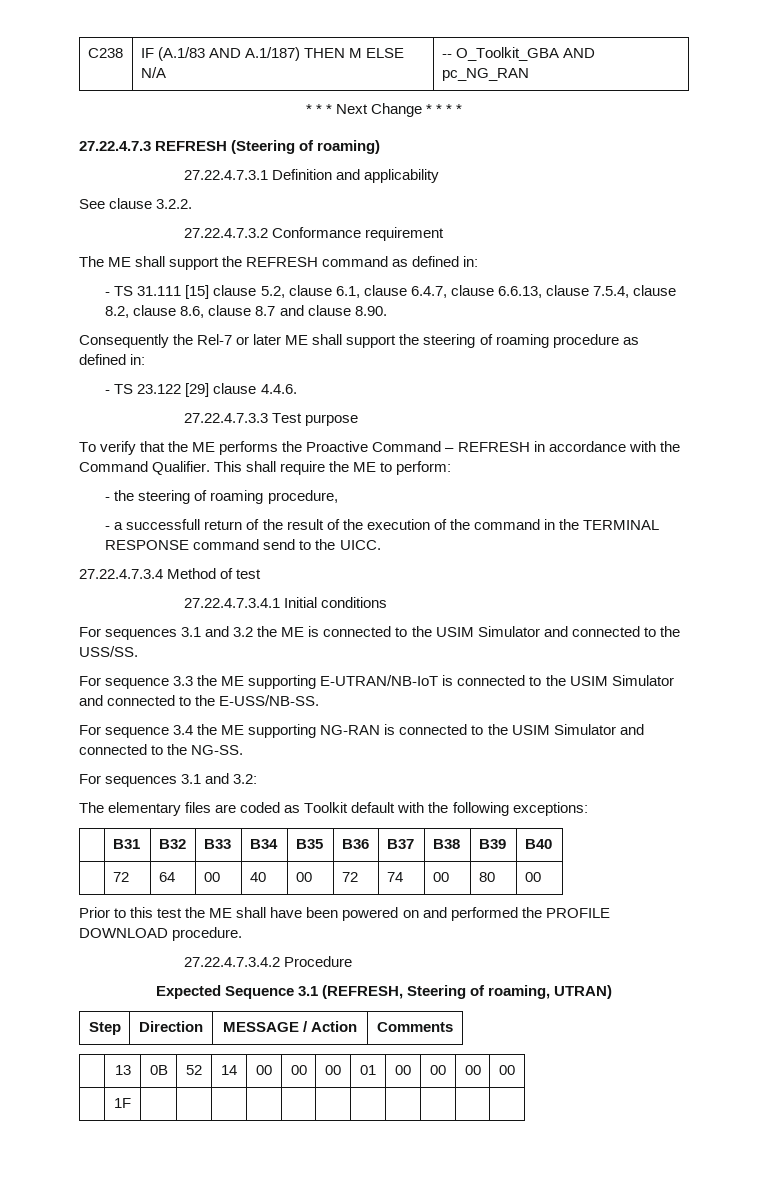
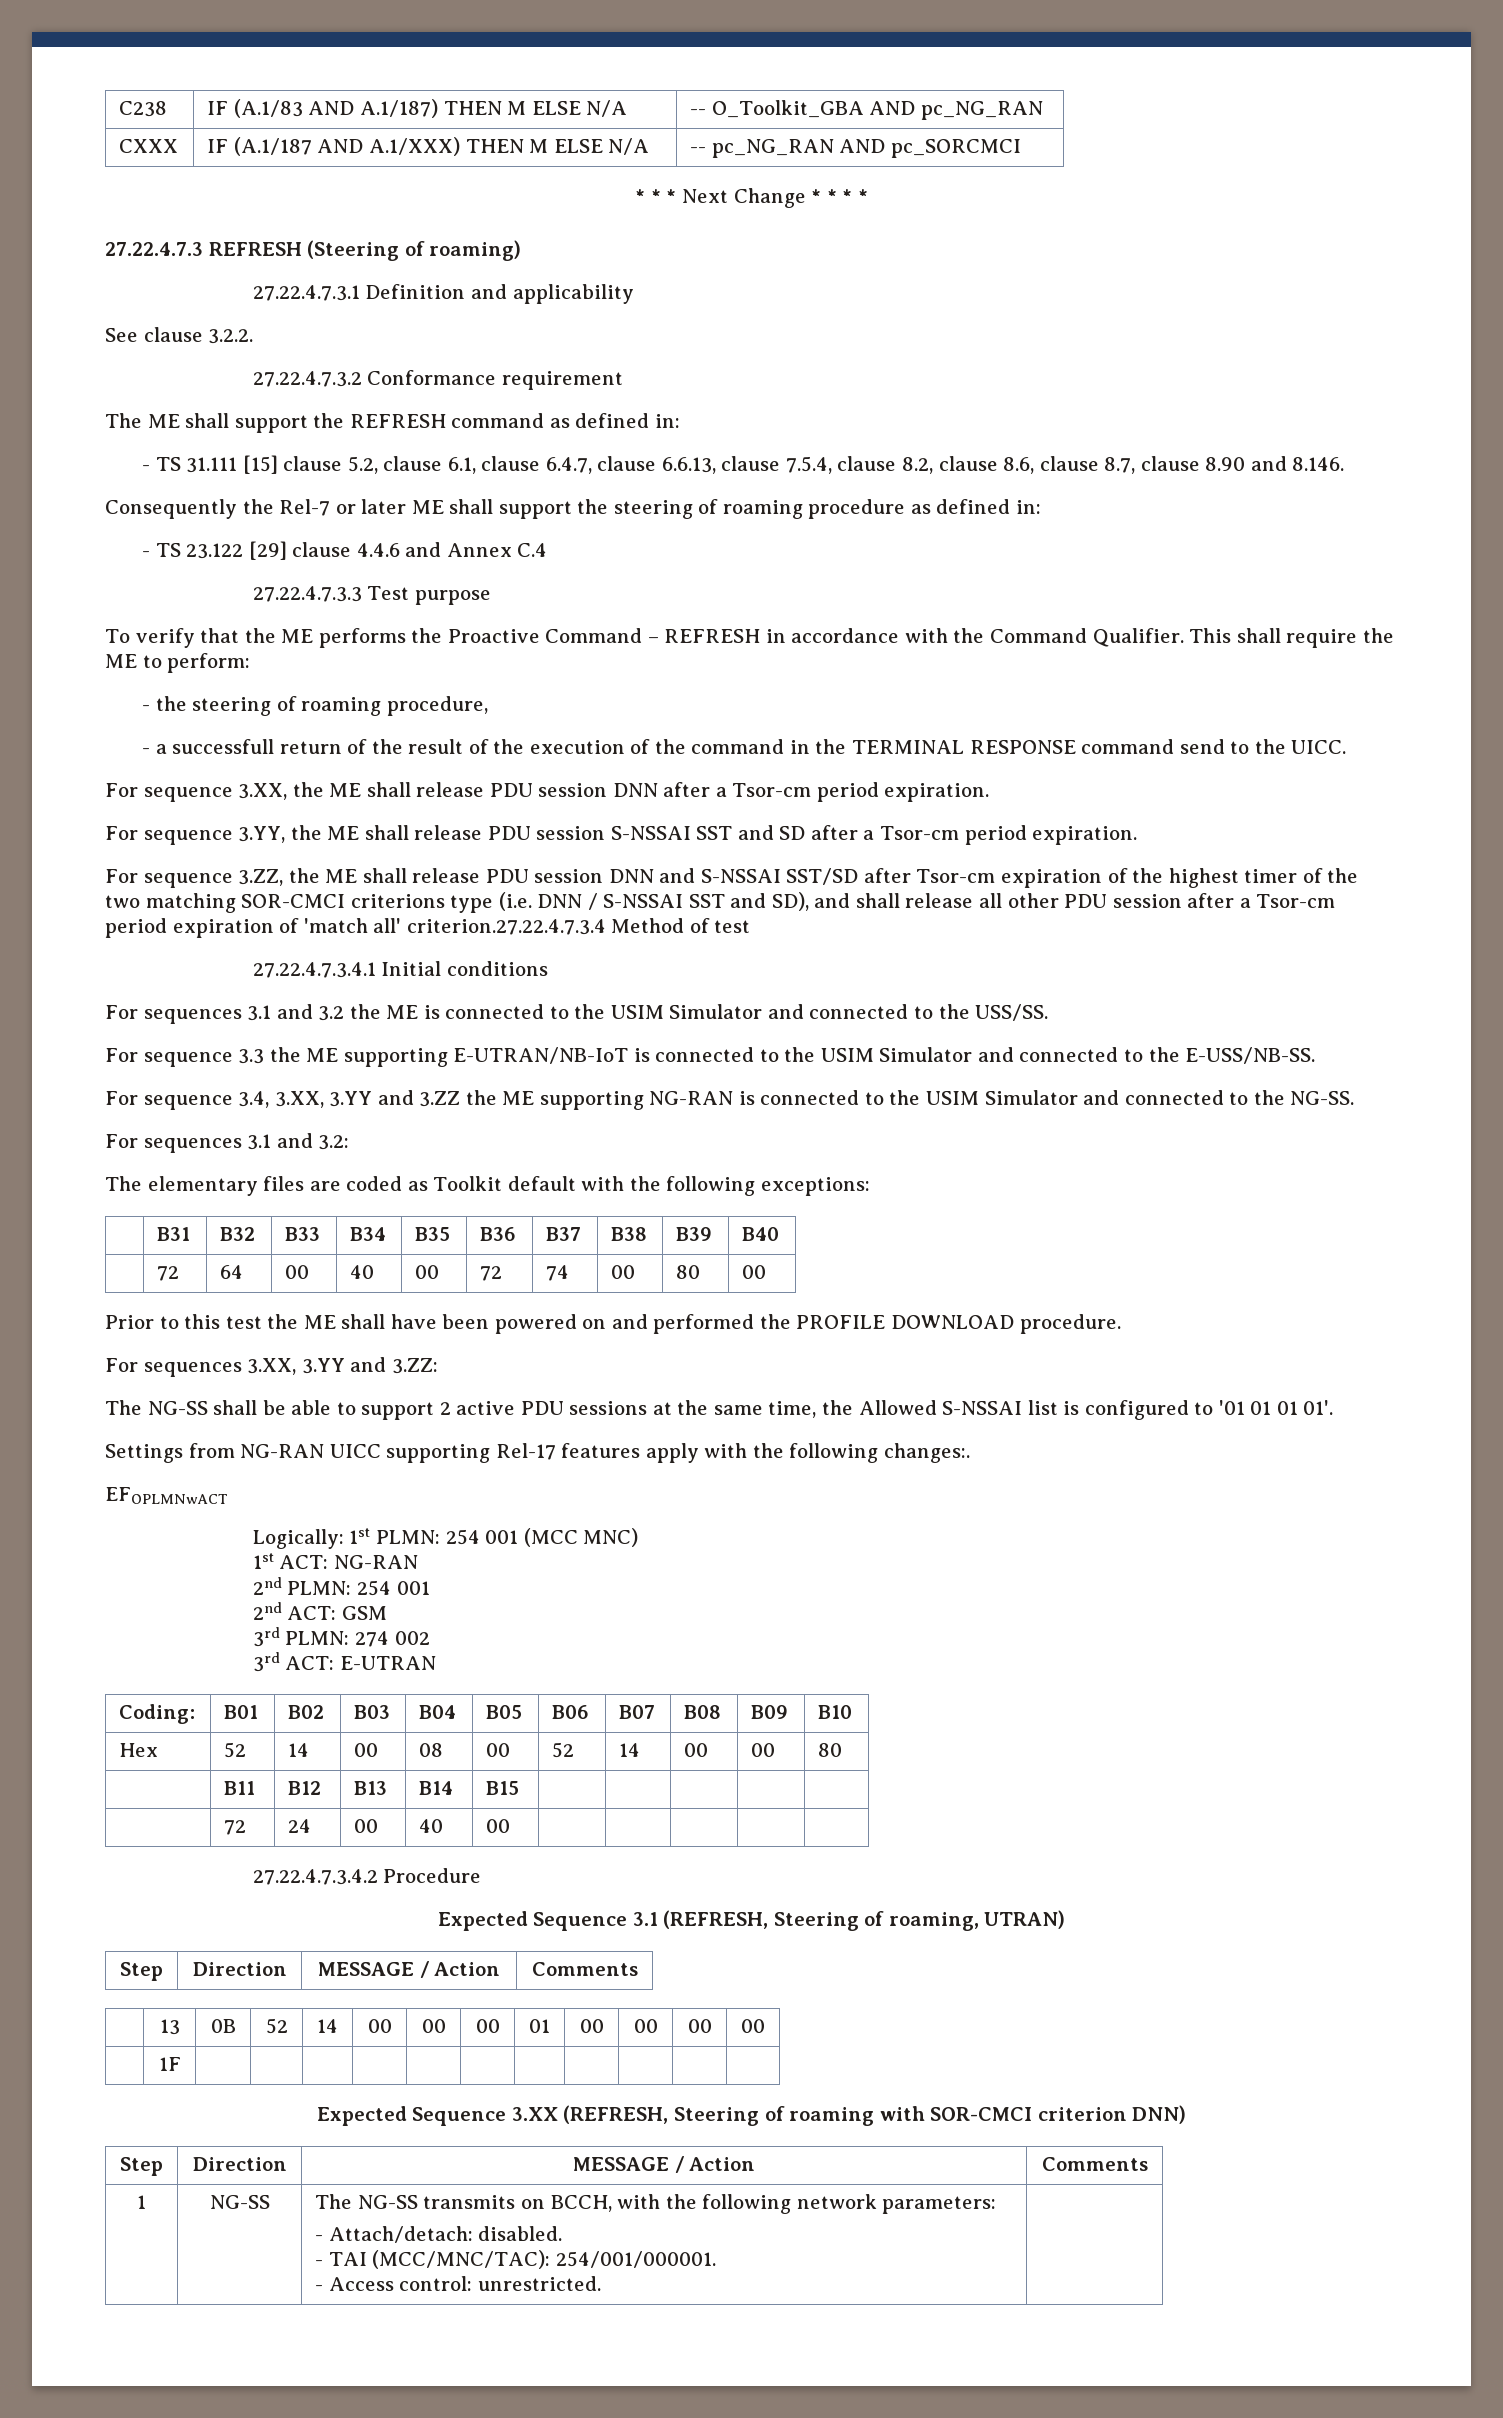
(529, 74) none -> [119,139,179,153] [207,137,650,156] [690,139,1021,158] // CXXX | IF (A.1/187 AND A.1/XXX) THEN M ELSE N/A | -- pc_NG_RAN AND pc_SORCMCI
[255,305,387,316] 8.7 and clause 8.90. -> [1104,456,1345,474] 8.7, clause 8.90 and 8.146.
[260,384,297,394] 4.4.6. -> [356,542,548,557] 4.4.6 and Annex C.4
[79,569,163,579] 27.22.4.7.3.4 -> [105,782,990,802] [105,825,1138,845] [105,868,1359,888] [105,892,1336,913] [105,918,606,938] For sequence 3.XX, the ME shall release PDU session DNN after a Tsor-cm period expiration. // For sequence 3.YY, the ME shall release PDU session S-NSSAI SST and SD after a Tsor-cm period expiration. // For sequence 3.ZZ, the ME shall release PDU session DNN and S-NSSAI SST/SD after Tsor-cm expiration of the highest timer of the two matching SOR-CMCI criterions type (i.e. DNN / S-NSSAI SST and SD), and shall release all other PDU session after a Tsor-cm period expiration of 'match all' criterion.27.22.4.7.3.4
[173,725,194,735] 3.4 -> [238,1090,461,1108] 3.4, 3.XX, 3.YY and 3.ZZ
(243, 934) none -> [105,1357,438,1377] [105,1400,1334,1420] [105,1443,970,1463] [105,1487,228,1504] [252,1528,639,1549] [252,1553,418,1569] [252,1577,430,1596] [252,1602,387,1620] [252,1627,430,1647] [252,1652,436,1672] [119,1704,196,1724] [224,1705,259,1719] [288,1705,325,1719] [354,1705,391,1719] [419,1705,457,1719] [486,1705,523,1719] [552,1705,590,1719] [619,1705,656,1719] [684,1705,722,1719] [751,1705,789,1719] [818,1705,853,1719] [119,1743,159,1757] [224,1742,247,1758] [288,1743,310,1757] [354,1743,379,1757] [419,1743,444,1757] [486,1743,511,1757] [552,1742,575,1758] [619,1743,641,1757] [684,1743,709,1757] [751,1743,776,1757] [818,1743,843,1757] [224,1781,256,1795] [288,1781,322,1795] [354,1781,388,1795] [419,1781,454,1795] [486,1781,520,1795] [224,1820,247,1835] [288,1819,312,1833] [354,1819,379,1833] [419,1819,444,1833] [486,1819,511,1833] // For sequences 3.XX, 3.YY and 3.ZZ: // The NG-SS shall be able to support 2 active PDU sessions at the same time, the Allowed S-NSSAI list is configured to '01 01 01 01'. // Settings from NG-RAN UICC supporting Rel-17 features apply with the following changes:. // EFOPLMNwACT // Logically: 1st PLMN: 254 001 (MCC MNC) // 1st ACT: NG-RAN // 2nd PLMN: 254 001 // 2nd ACT: GSM // 3rd PLMN: 274 002 // 3rd ACT: E-UTRAN // Coding: | B01 | B02 | B03 | B04 | B05 | B06 | B07 | B08 | B09 | B10 // Hex | 52 | 14 | 00 | 08 | 00 | 52 | 14 | 00 | 00 | 80 // | B11 | B12 | B13 | B14 | B15 | | | | | // | 72 | 24 | 00 | 40 | 00 | | | | |
(131, 1103) none -> [316,2105,1187,2126] [120,2157,163,2176] [192,2157,287,2171] [572,2156,756,2173] [1041,2157,1148,2171] [137,2195,146,2209] [209,2195,270,2209] [315,2194,997,2214] [315,2226,563,2243] [315,2250,716,2269] [315,2276,601,2291] // Expected Sequence 3.XX (REFRESH, Steering of roaming with SOR-CMCI criterion DNN) // Step | Direction | MESSAGE / Action | Comments // 1 | NG-SS | The NG-SS transmits on BCCH, with the following network parameters: // - Attach/detach: disabled. // - TAI (MCC/MNC/TAC): 254/001/000001. // - Access control: unrestricted. |

